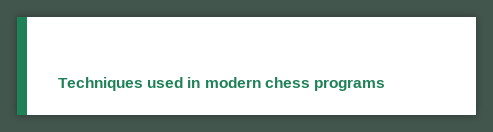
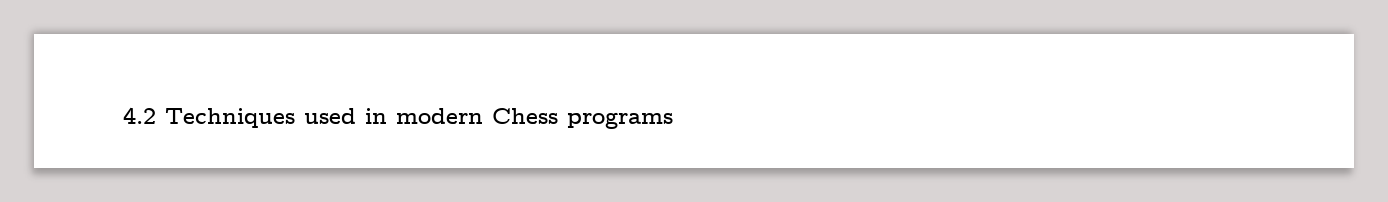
(58, 84) none -> [123,107,156,124] 4.2
[264,77,310,88] chess -> [492,108,558,124] Chess

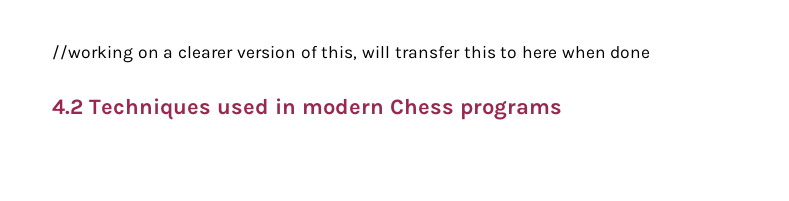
(123, 115) none -> [52,45,651,63] //working on a clearer version of this, will transfer this to here when done //

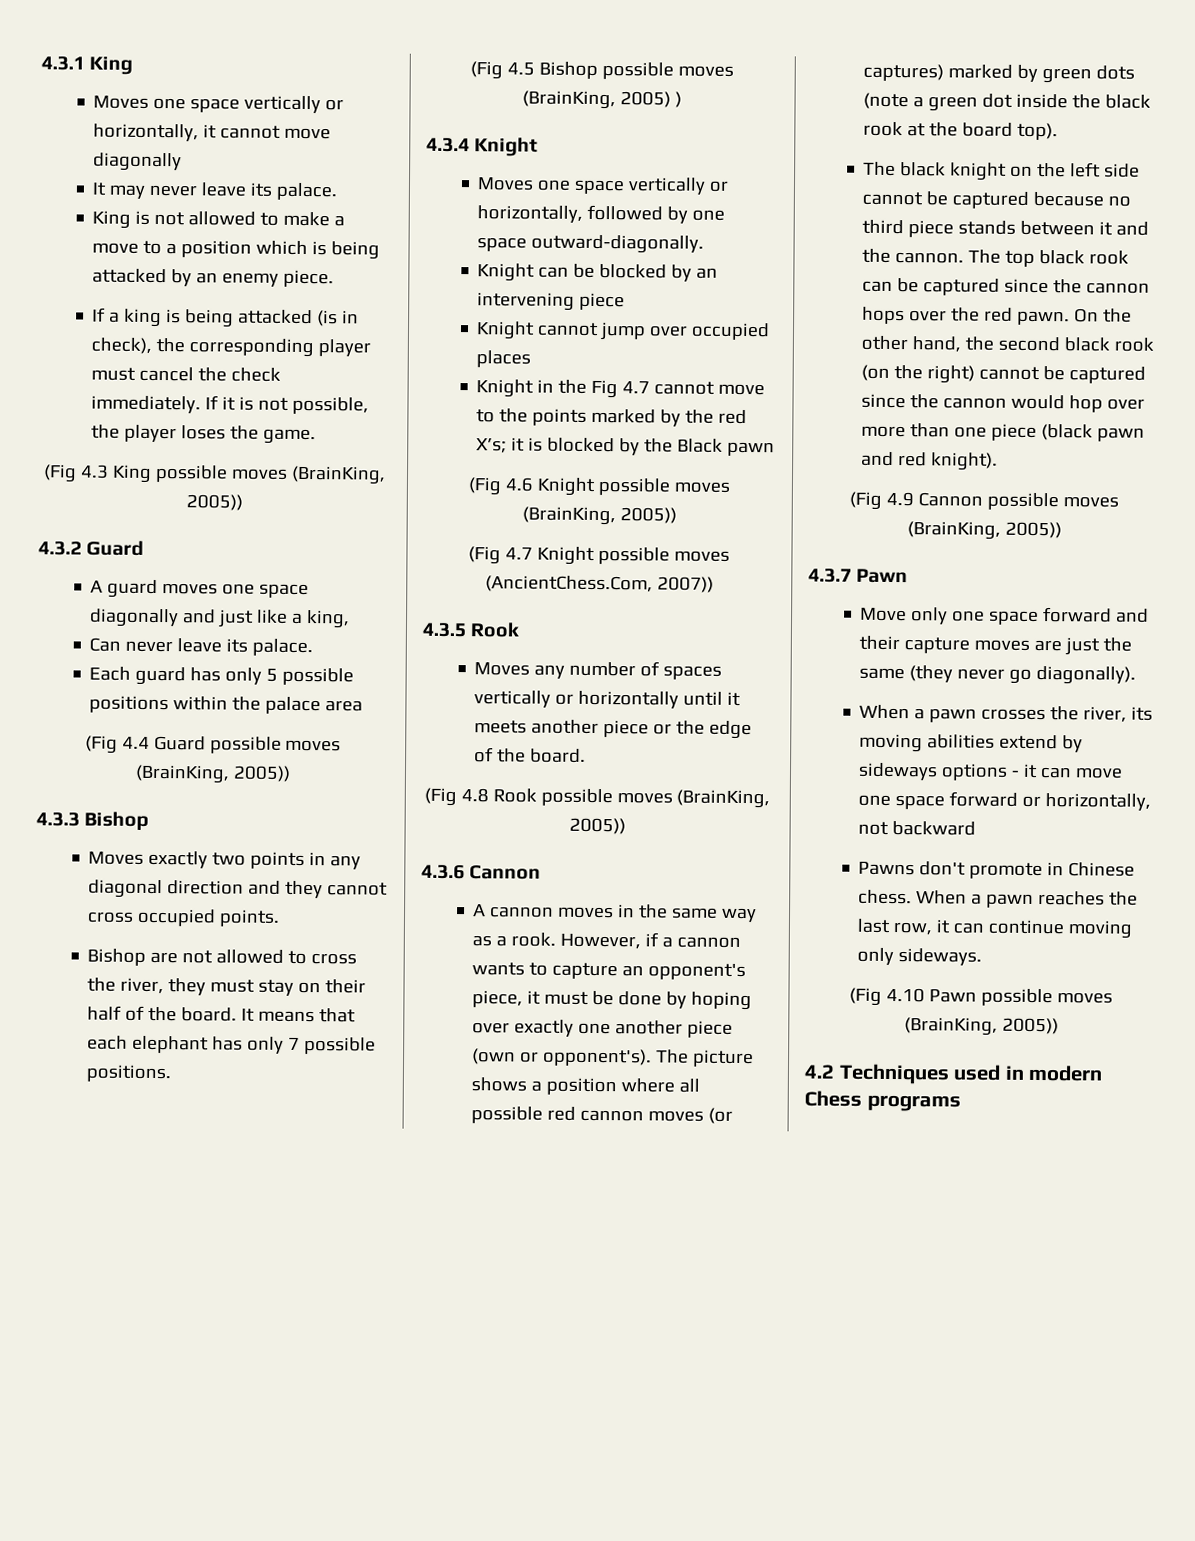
[52,45,651,63] //working on a clearer version of this, will transfer this to here when done -> [41,56,134,75] [93,95,345,114] [93,123,332,142] [93,152,183,172] [92,182,338,201] [92,210,346,229] [92,240,381,260] [92,268,335,288] [92,307,360,328] [91,337,372,358] [91,366,282,382] [91,395,370,415] [91,424,317,445] [43,464,386,485] [185,494,243,511] [38,540,145,556] [90,579,310,599] [89,608,351,629] [89,637,314,657] [89,666,355,686] [89,695,364,715] [84,735,342,754] [134,764,291,784] [36,811,150,831] [88,850,362,870] [88,879,389,899] [87,908,281,927] [87,948,358,966] [87,977,367,996] [87,1005,357,1023] [87,1035,377,1055] [86,1064,172,1083] [470,61,734,80] [522,90,682,110] [426,137,539,157] [477,177,730,195] [477,204,726,224] [477,234,705,254] [477,263,719,282] [477,292,626,311] [476,321,771,341] [476,350,532,368] [476,379,766,399] [476,408,748,427] [476,437,776,457] [468,477,730,496] [521,506,677,526] [468,546,730,565] [484,575,714,593] [422,622,521,638] [474,661,723,680] [474,690,742,709] [474,719,753,740] [474,747,587,763] [423,787,771,809] [568,817,626,835] [421,864,542,880] [473,904,758,923] [472,932,742,950] [472,962,747,981] [472,990,753,1011] [472,1019,734,1038] [471,1048,755,1068] [471,1077,701,1096] [471,1106,734,1124] [863,63,1136,84] [863,92,1152,112] [863,121,1059,141] [863,161,1141,181] [862,191,1132,209] [862,219,1150,238] [862,248,1130,267] [862,278,1151,296] [862,306,1133,326] [861,335,1155,353] [861,364,1147,384] [861,393,1146,413] [861,423,1146,442] [861,451,999,471] [849,491,1119,511] [906,521,1062,540] [808,568,909,584] [860,607,1150,626] [859,635,1133,656] [859,665,1137,685] [859,704,1154,723] [859,733,1084,753] [858,762,1124,781] [858,791,1152,811] [858,821,977,836] [858,861,1136,880] [858,889,1139,908] [857,918,1133,939] [857,947,983,966] [849,987,1113,1007] [903,1017,1059,1036] 4.3.1 King // Moves one space vertically or horizontally, it cannot move diagonally // It may never leave its palace. // King is not allowed to make a move to a position which is being attacked by an enemy piece. // If a king is being attacked (is in check), the corresponding player must cancel the check immediately. If it is not possible, the player loses the game. // (Fig 4.3 King possible moves (BrainKing, 2005)) // 4.3.2 Guard // A guard moves one space diagonally and just like a king, // Can never leave its palace. // Each guard has only 5 possible positions within the palace area // (Fig 4.4 Guard possible moves (BrainKing, 2005)) // 4.3.3 Bishop // Moves exactly two points in any diagonal direction and they cannot cross occupied points. // Bishop are not allowed to cross the river, they must stay on their half of the board. It means that each elephant has only 7 possible positions. // (Fig 4.5 Bishop possible moves (BrainKing, 2005) ) // 4.3.4 Knight // Moves one space vertically or horizontally, followed by one space outward-diagonally. // Knight can be blocked by an intervening piece // Knight cannot jump over occupied places // Knight in the Fig 4.7 cannot move to the points marked by the red X’s; it is blocked by the Black pawn // (Fig 4.6 Knight possible moves (BrainKing, 2005)) // (Fig 4.7 Knight possible moves (AncientChess.Com, 2007)) // 4.3.5 Rook // Moves any number of spaces vertically or horizontally until it meets another piece or the edge of the board. // (Fig 4.8 Rook possible moves (BrainKing, 2005)) // 4.3.6 Cannon // A cannon moves in the same way as a rook. However, if a cannon wants to capture an opponent's piece, it must be done by hoping over exactly one another piece (own or opponent's). The picture shows a position where all possible red cannon moves (or captures) marked by green dots (note a green dot inside the black rook at the board top). // The black knight on the left side cannot be captured because no third piece stands between it and the cannon. The top black rook can be captured since the cannon hops over the red pawn. On the other hand, the second black rook (on the right) cannot be captured since the cannon would hop over more than one piece (black pawn and red knight). // (Fig 4.9 Cannon possible moves (BrainKing, 2005)) // 4.3.7 Pawn // Move only one space forward and their capture moves are just the same (they never go diagonally). // When a pawn crosses the river, its moving abilities extend by sideways options - it can move one space forward or horizontally, not backward // Pawns don't promote in Chinese chess. When a pawn reaches the last row, it can continue moving only sideways. // (Fig 4.10 Pawn possible moves (BrainKing, 2005))

